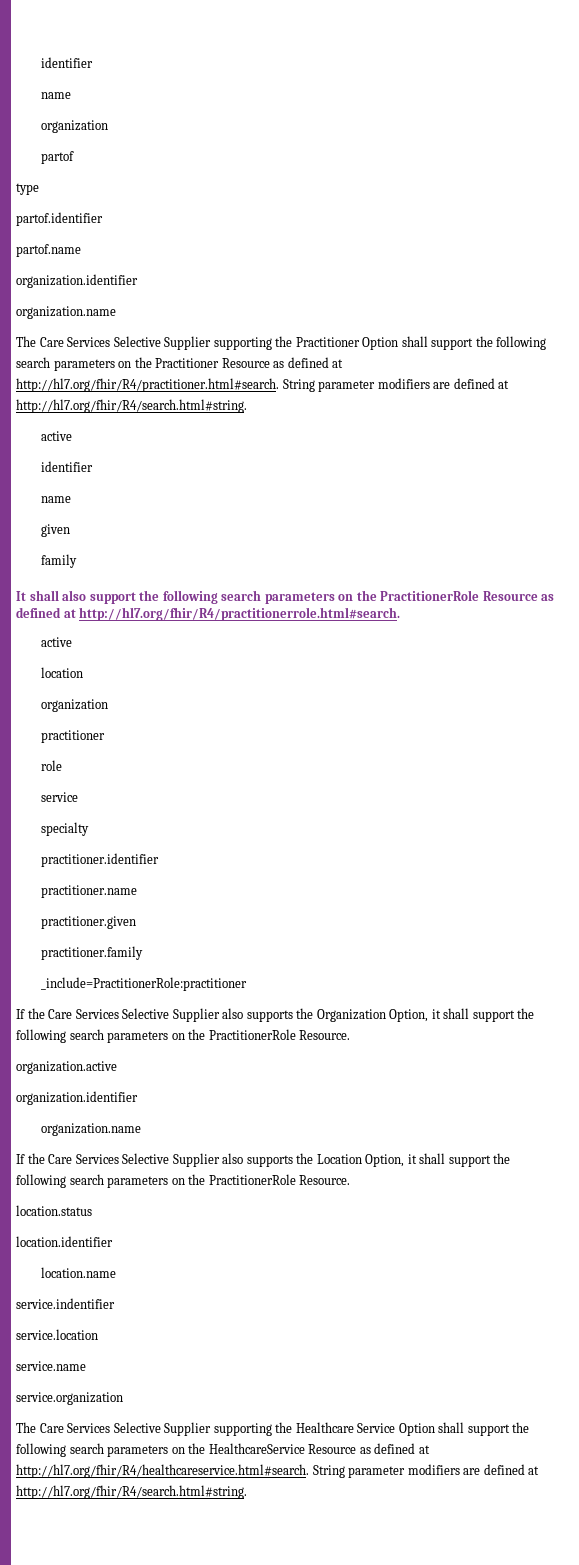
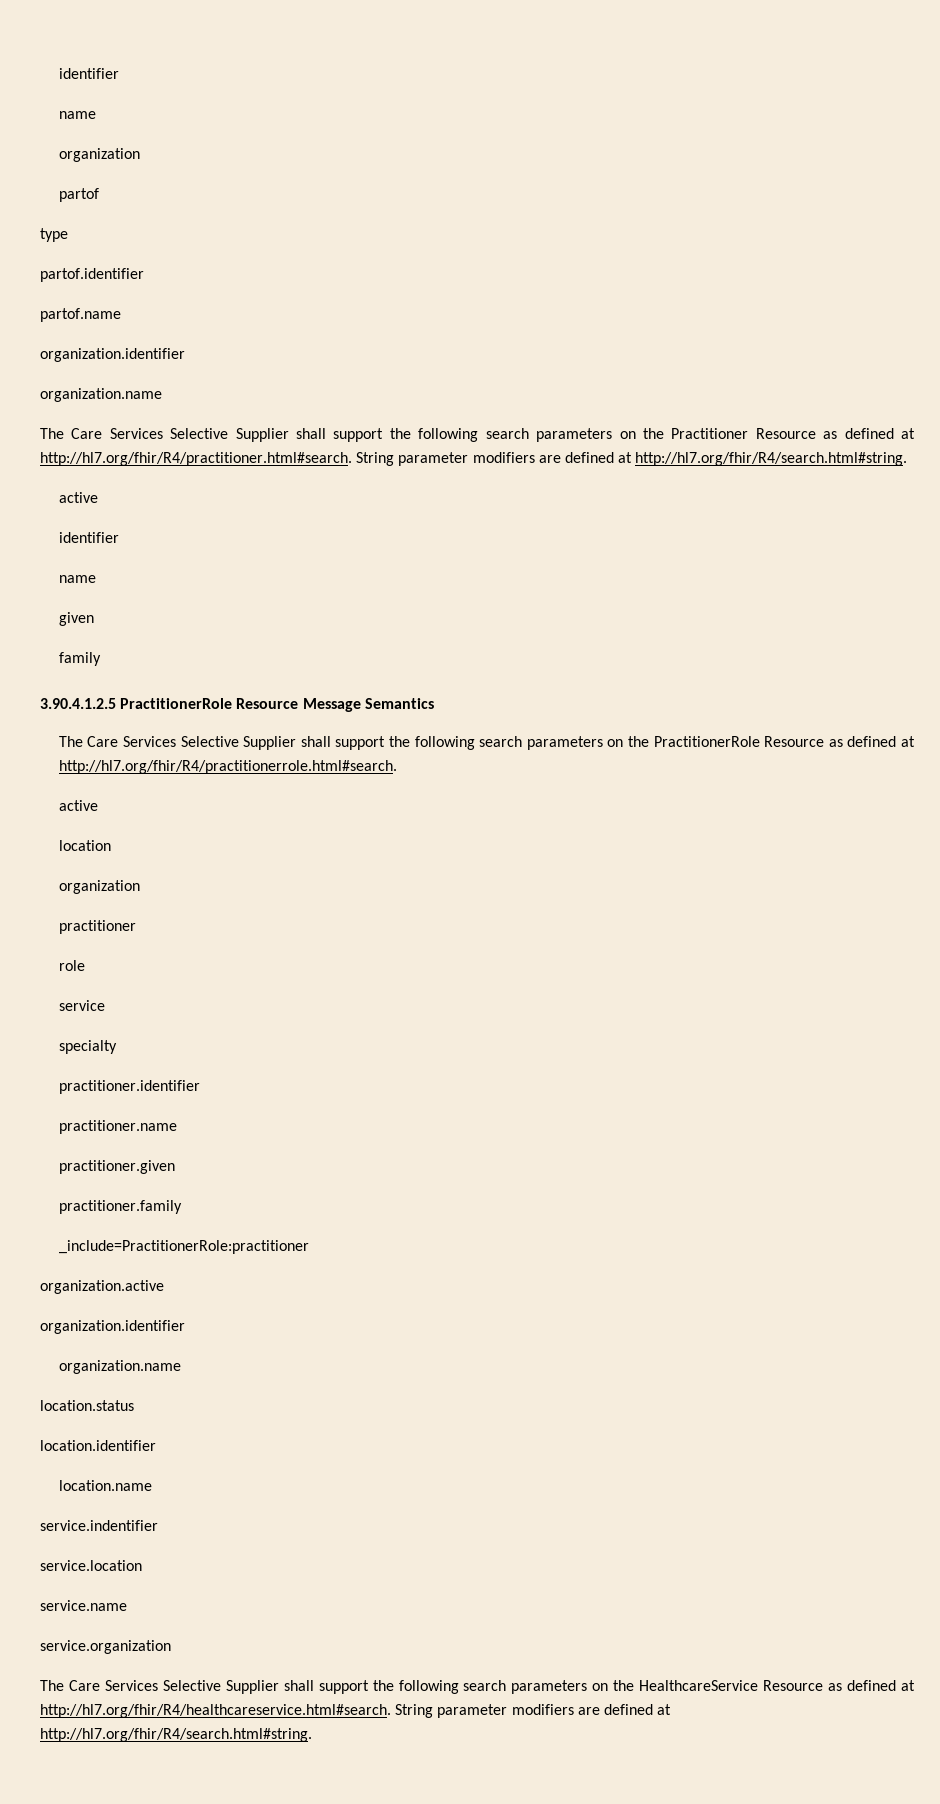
[213,336,399,350] supporting the Practitioner Option -> (289, 435) none
[16,590,87,601] It shall also -> [40,698,434,712] [58,736,331,750] 3.90.4.1.2.5 PractitionerRole Resource Message Semantics // The Care Services Selective Supplier shall
[16,1008,535,1022] [16,1029,351,1043] [16,1061,117,1074] [16,1091,138,1105] [41,1123,142,1136] [16,1153,511,1167] [16,1174,351,1188] If the Care Services Selective Supplier also supports the Organization Option, it shall support the following search parameters on the PractitionerRole Resource. // organization.active // organization.identifier // organization.name // If the Care Services Selective Supplier also supports the Location Option, it shall support the following search parameters on the PractitionerRole Resource. -> [40,1280,164,1294] [40,1320,185,1334] [58,1360,181,1374] organization.active // organization.identifier // organization.name
[213,1422,435,1436] supporting the Healthcare Service Option -> (279, 1687) none

